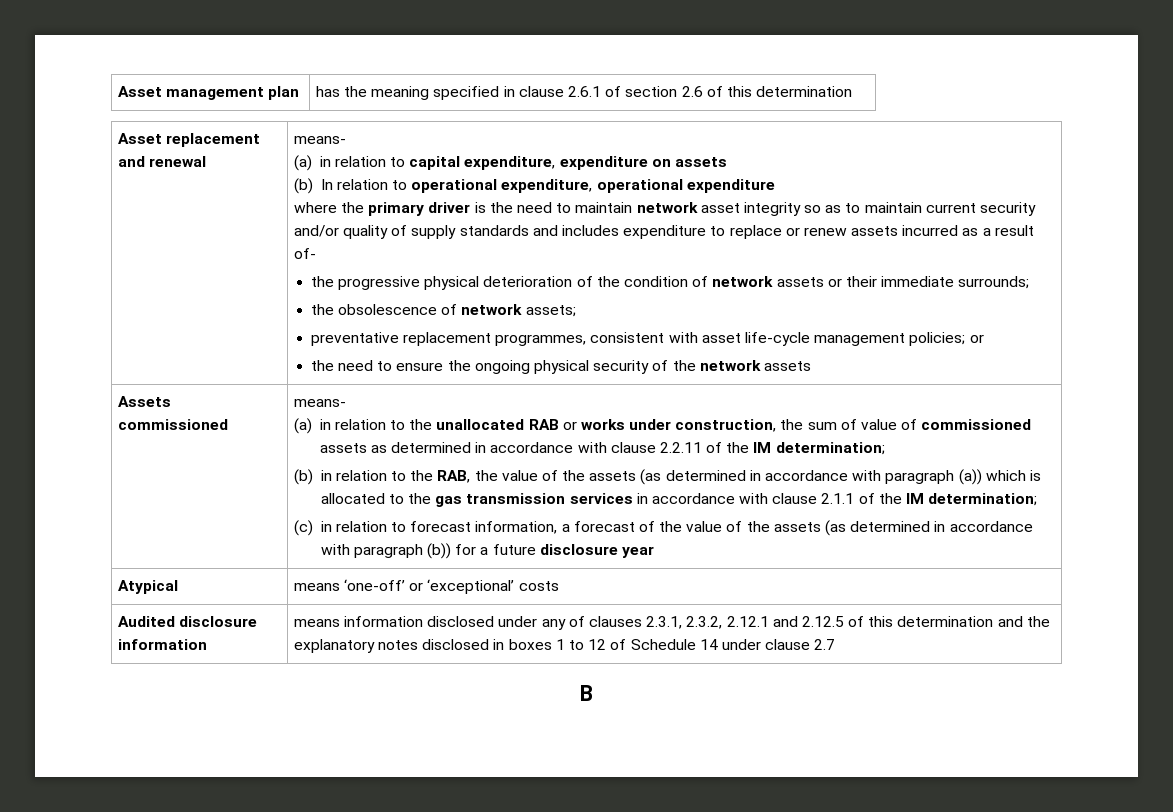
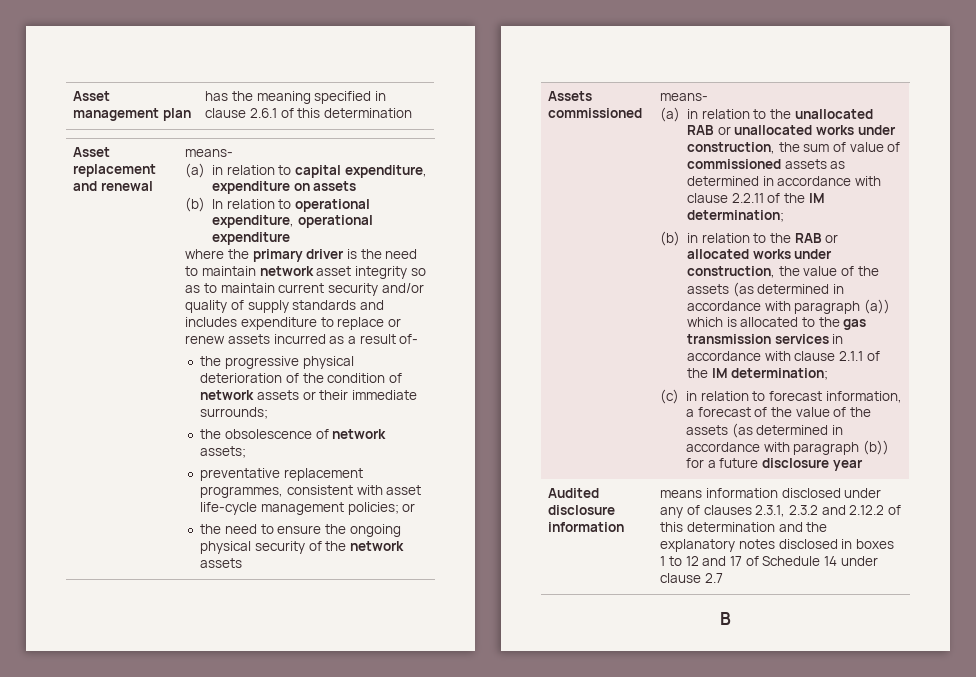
[625,86,723,97] section 2.6 of -> (294, 113) none
(577, 425) none -> [734,125,813,135] unallocated
[437,470,471,483] RAB, -> [794,233,839,243] [687,249,833,259] [687,266,776,278] RAB or allocated works under construction,
[117,580,178,594] [293,579,559,594] // Atypical | means ‘one-off’ or ‘exceptional’ costs -> (863, 465) none
[686,616,844,629] 2.3.2, 2.12.1 and 2.12.5 -> [789,505,885,515] 2.3.2 and 2.12.2
(607, 644) none -> [702,556,743,566] and 17

